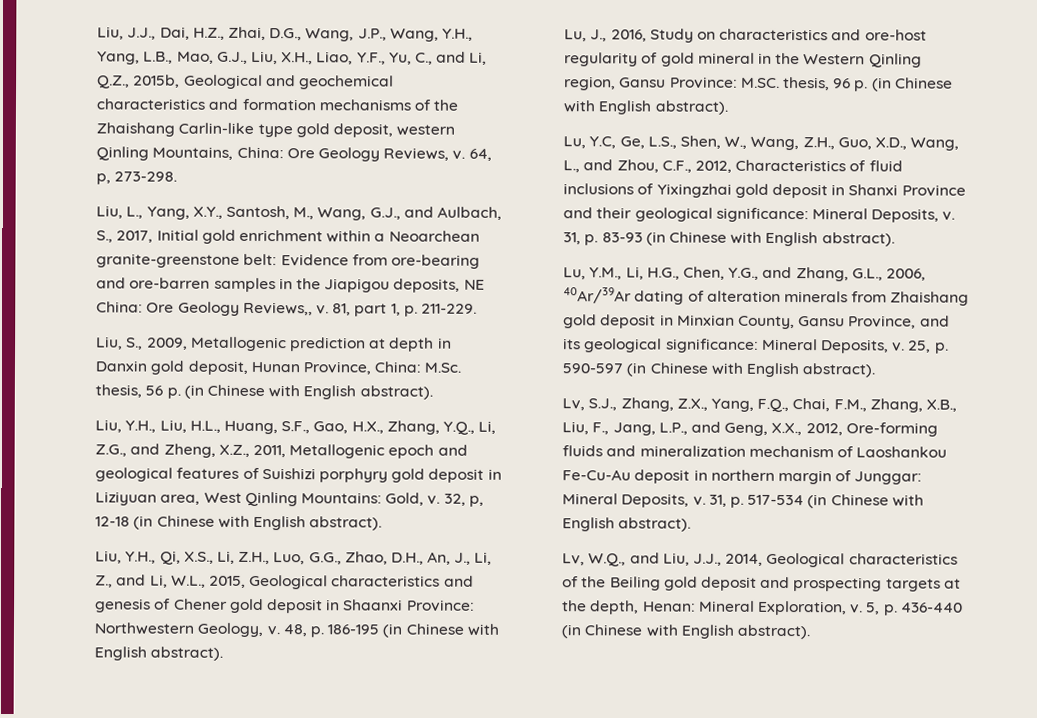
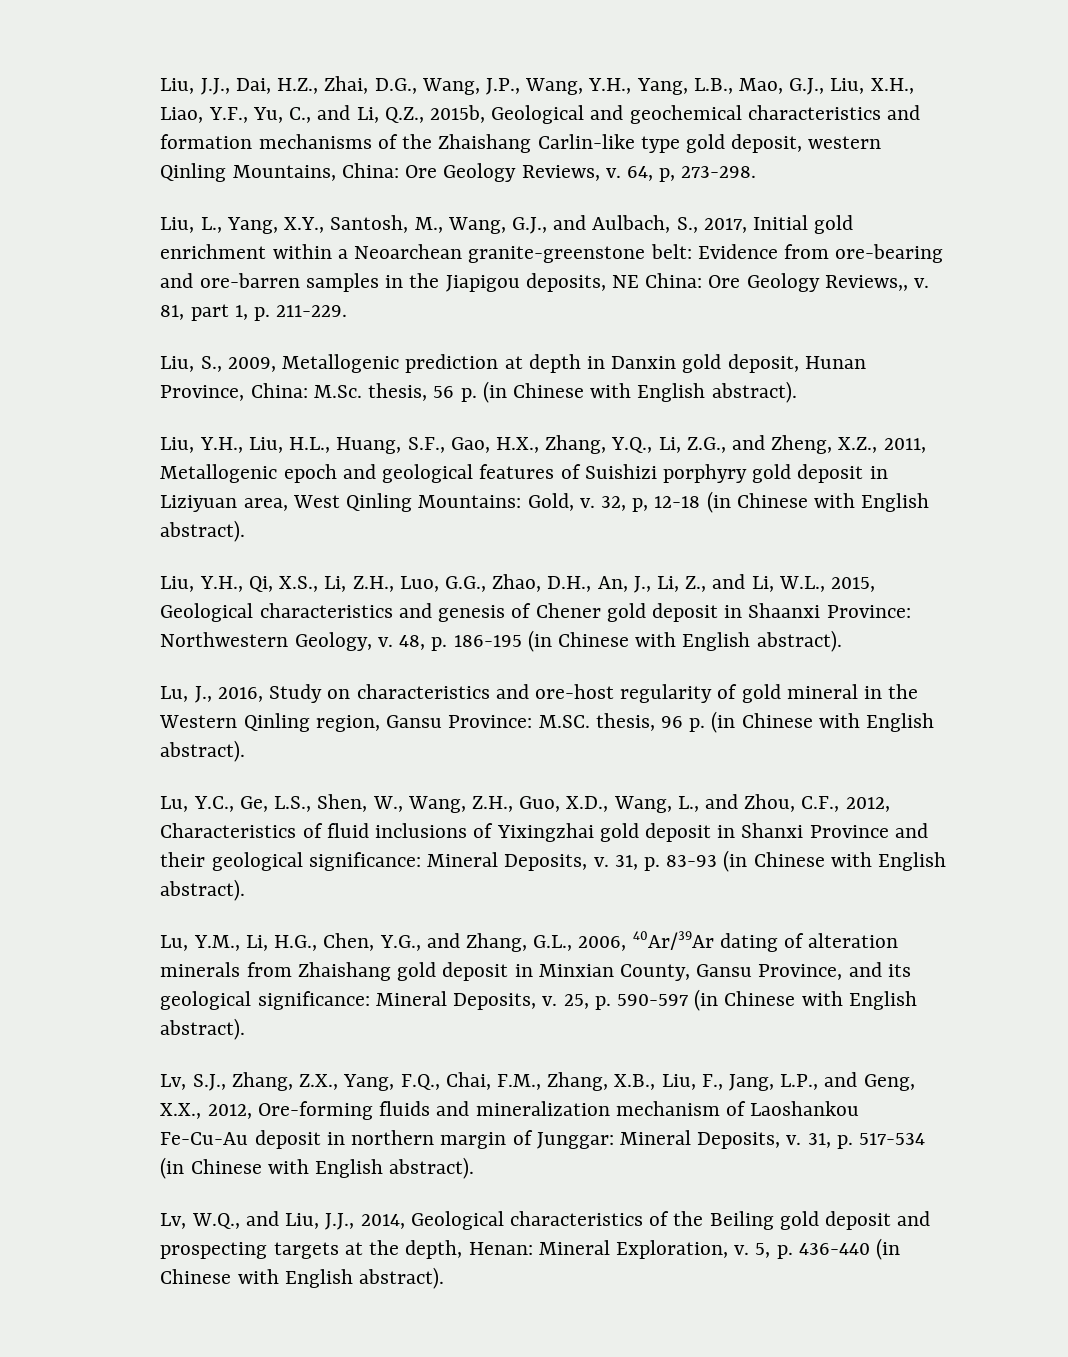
[589,136,617,149] Y.C, -> [193,796,234,812] Y.C.,

